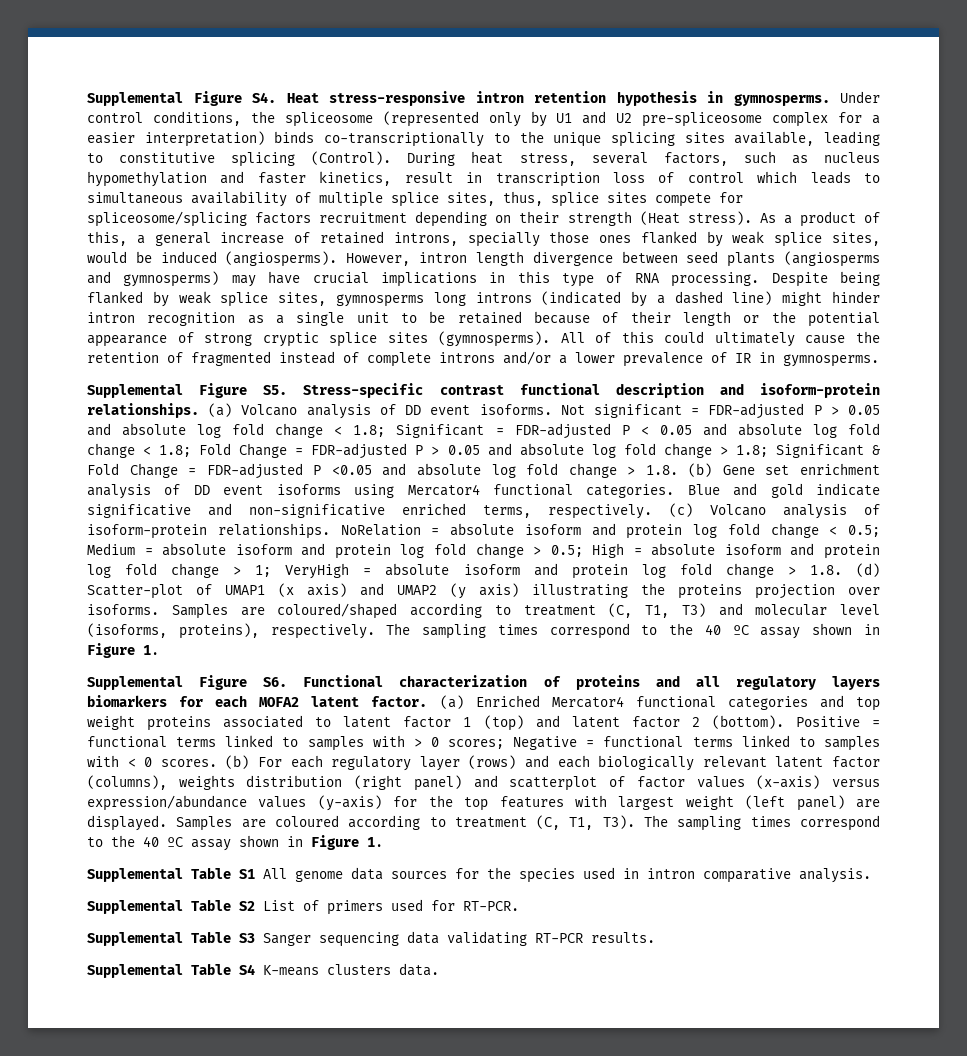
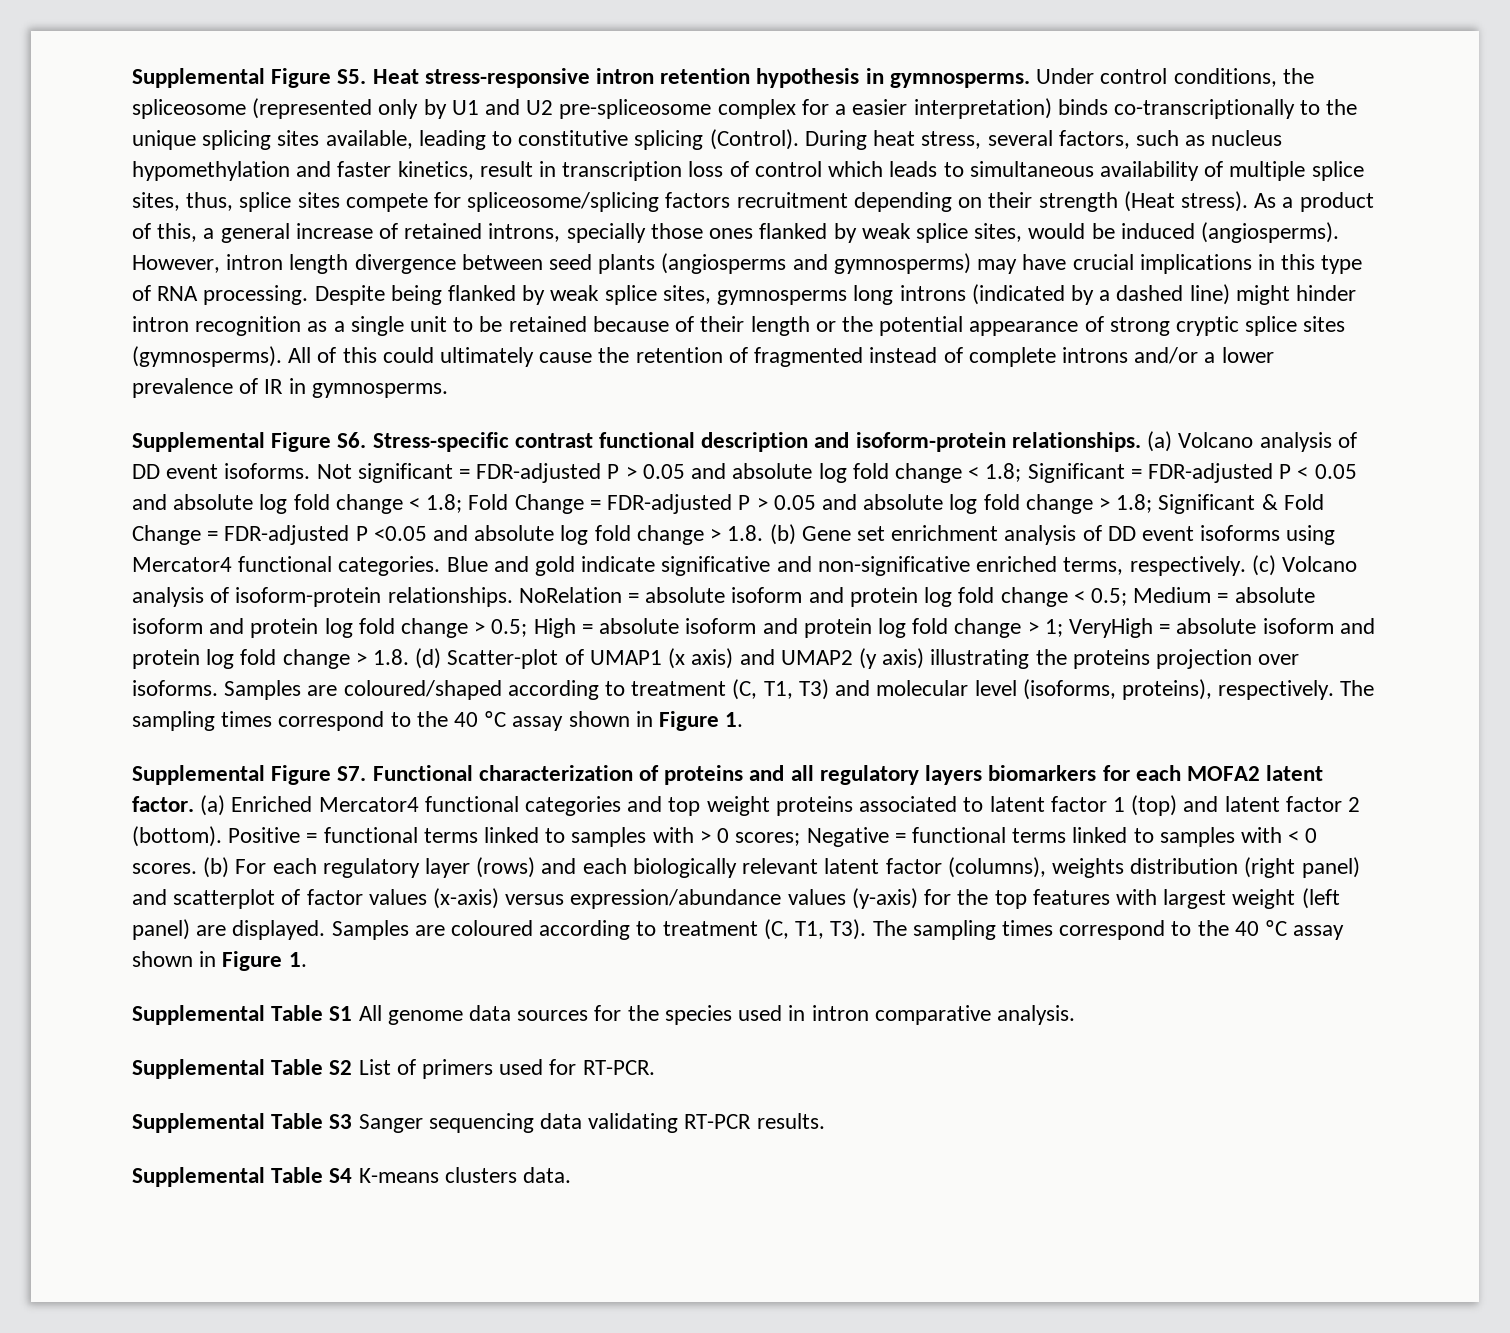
[87,91,276,106] Supplemental Figure S4. -> [132,68,367,88] Supplemental Figure S5.
[263,385,288,395] S5. -> [337,432,367,448] S6.
[263,677,288,687] S6. -> [337,766,367,781] S7.

